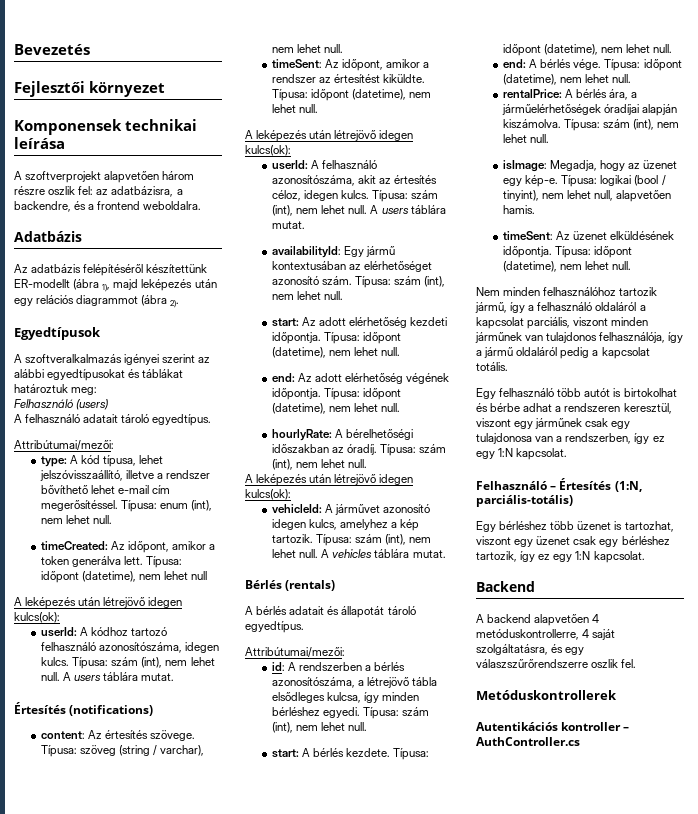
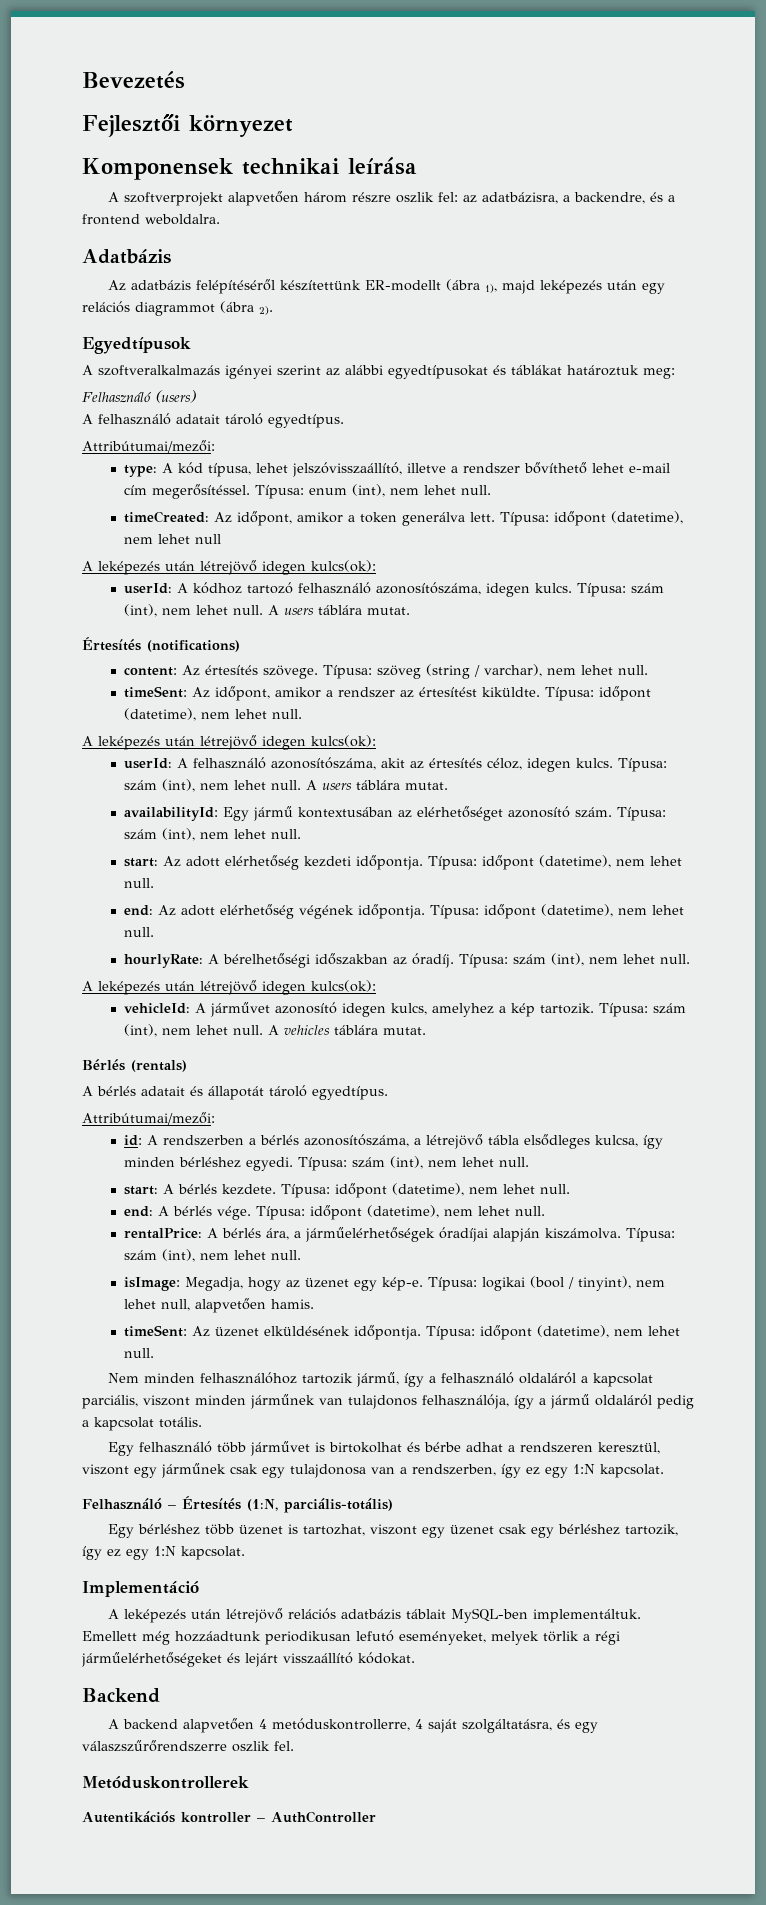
[584,388,611,397] autót -> [249,1441,310,1456] járművet
(645, 557) none -> [82,1581,199,1597] [107,1608,641,1623] [82,1630,620,1645] [81,1652,415,1667] // Implementáció // A leképezés után létrejövő relációs adatbázis táblait MySQL-ben implementáltuk. Emellett még hozzáadtunk periodikusan lefutó eseményeket, melyek törlik a régi járműelérhetőségeket és lejárt visszaállító kódokat.
[476,737,580,746] AuthController.cs -> [271,1811,376,1823] AuthController

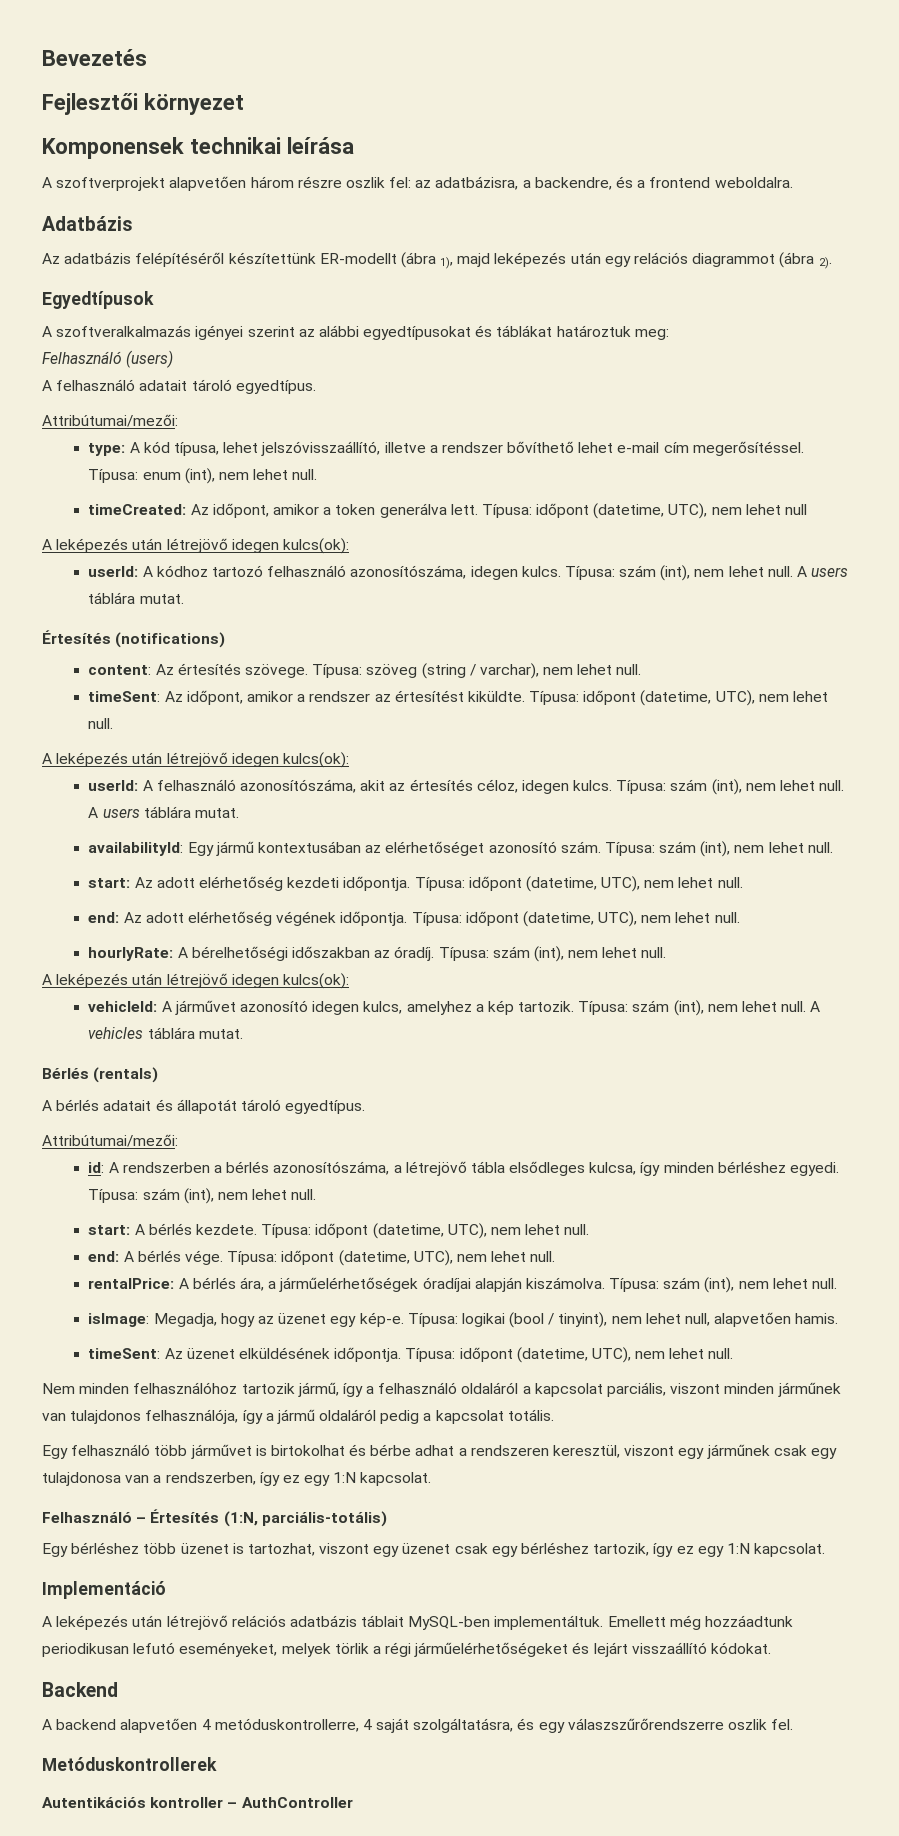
[611,511,684,524] (datetime), -> [593,503,708,519] (datetime, UTC),
[124,708,197,721] (datetime), -> [640,690,755,706] (datetime, UTC),
[539,855,612,868] (datetime), -> [525,876,641,892] (datetime, UTC),
[541,904,614,917] (datetime), -> [522,911,638,927] (datetime, UTC),
[392,1183,465,1196] (datetime), -> [372,1223,487,1239] (datetime, UTC),
[367,1205,440,1218] (datetime), -> [338,1250,453,1266] (datetime, UTC),
[537,1325,610,1338] (datetime), -> [516,1347,631,1363] (datetime, UTC),

